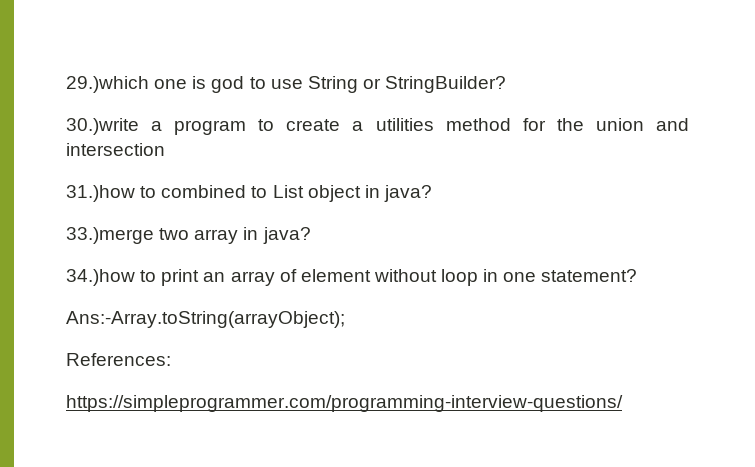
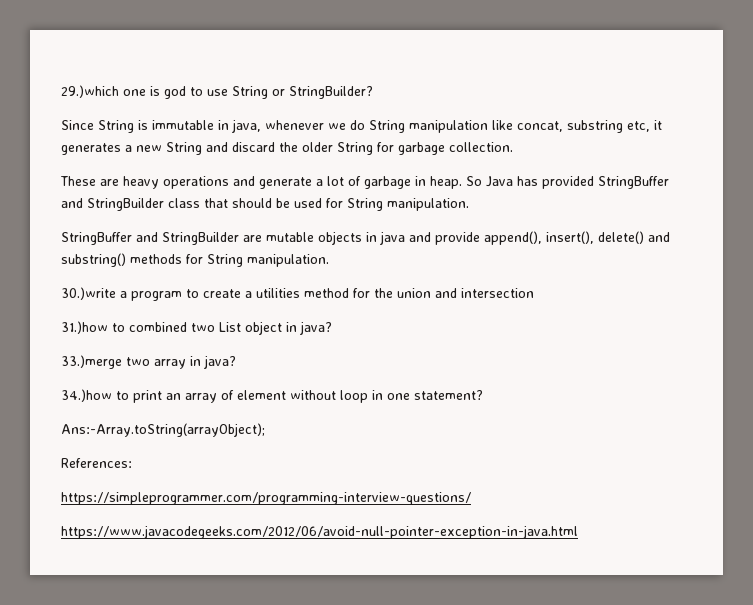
(507, 84) none -> [61,119,662,133] [61,142,513,155] [60,176,669,189] [61,198,469,211] [61,231,670,245] [61,253,329,267] // Since String is immutable in java, whenever we do String manipulation like concat, substring etc, it generates a new String and discard the older String for garbage collection. // These are heavy operations and generate a lot of garbage in heap. So Java has provided StringBuffer and StringBuilder class that should be used for String manipulation. // StringBuffer and StringBuilder are mutable objects in java and provide append(), insert(), delete() and substring() methods for String manipulation.
[251,186,268,198] to -> [191,323,215,332] two
(623, 403) none -> [61,525,578,539] // https://www.javacodegeeks.com/2012/06/avoid-null-pointer-exception-in-java.html

